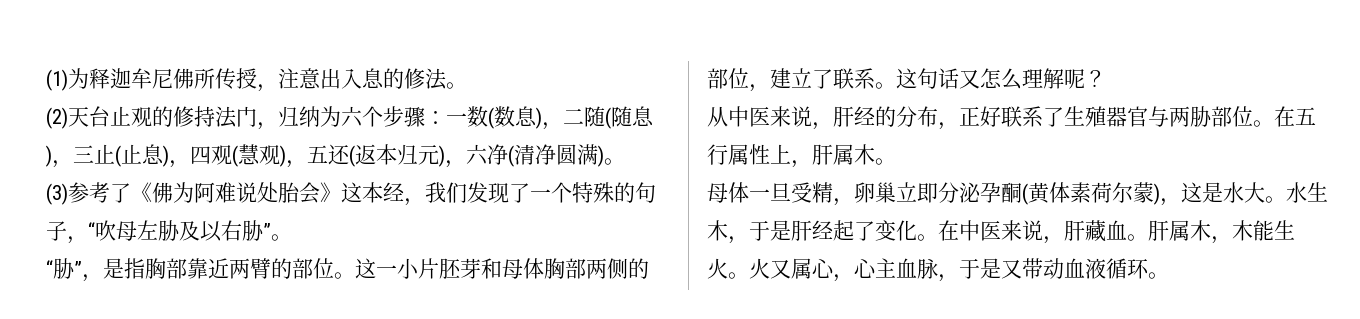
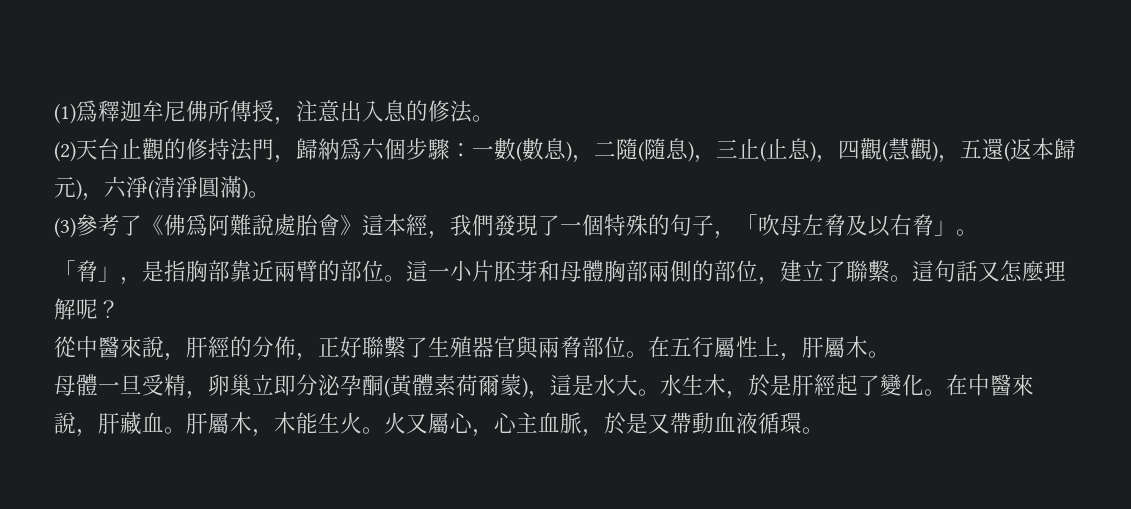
[68,68,110,89] 为释 -> [76,100,120,122] 爲釋
[215,68,236,89] 传 -> [230,100,252,122] 傳
[131,107,152,127] 观 -> [142,138,164,160] 觀
[236,106,515,130] 门，归纳为六个步骤：一数(数 -> [252,138,544,163] 門，歸納爲六個步驟：一數(數
[584,106,632,129] 随(随 -> [616,138,666,162] 隨(隨
[211,144,280,167] 观(慧观 -> [860,138,932,162] 觀(慧觀
[328,144,350,165] 还 -> [982,138,1004,160] 還
[397,144,418,165] 归 -> [1054,138,1076,160] 歸
[487,144,598,167] 净(清净圆满 -> [126,176,242,200] 淨(清淨圓滿
[68,182,89,203] 参 -> [76,214,98,236] 參
[173,182,656,206] [46,220,292,244] [46,258,82,279] 为阿难说处胎会》这本经，我们发现了一个特殊的句子，“吹母左胁及以右胁”。 // “胁” -> [186,214,978,239] [54,260,120,282] 爲阿難說處胎會》這本經，我們發現了一個特殊的句子，「吹母左脅及以右脅」。 // 「脅」
[229,258,250,279] 两 -> [274,260,296,282] 兩
[355,258,376,279] 这 -> [406,260,428,282] 這
[523,258,628,279] 体胸部两侧 -> [582,260,692,283] 體胸部兩側
[833,68,1106,90] [707,106,1043,130] 联系。这句话又怎么理解呢？ // 从中医来说，肝经的分布，正好联系 -> [846,260,1066,283] [54,298,120,320] [54,336,406,361] 聯繫。這句話又怎麼理解呢？ // 從中醫來說，肝經的分佈，正好聯繫
[1148,106,1212,127] 与两胁 -> [516,336,582,359] 與兩脅
[728,144,749,165] 属 -> [714,336,736,358] 屬
[833,144,854,165] 属 -> [824,336,846,358] 屬
[728,182,749,203] 体 -> [76,374,98,396] 體
[1028,182,1133,204] 黄体素荷尔 -> [390,374,500,397] 黃體素荷爾
[1181,182,1202,203] 这 -> [550,374,572,396] 這
[749,220,896,241] 于是肝经起了变 -> [748,374,902,397] 於是肝經起了變
[980,220,1043,241] 医来说 -> [990,374,1034,396] [54,412,76,434] 醫來說
[1169,220,1190,241] 属 -> [208,412,230,434] 屬
[791,258,812,279] 属 -> [428,412,450,434] 屬
[917,258,1149,282] 脉，于是又带动血液循环 -> [560,412,802,437] 脈，於是又帶動血液循環

